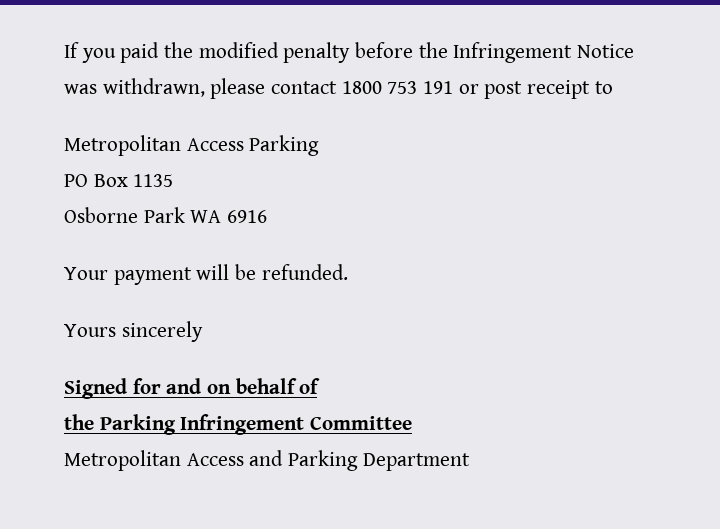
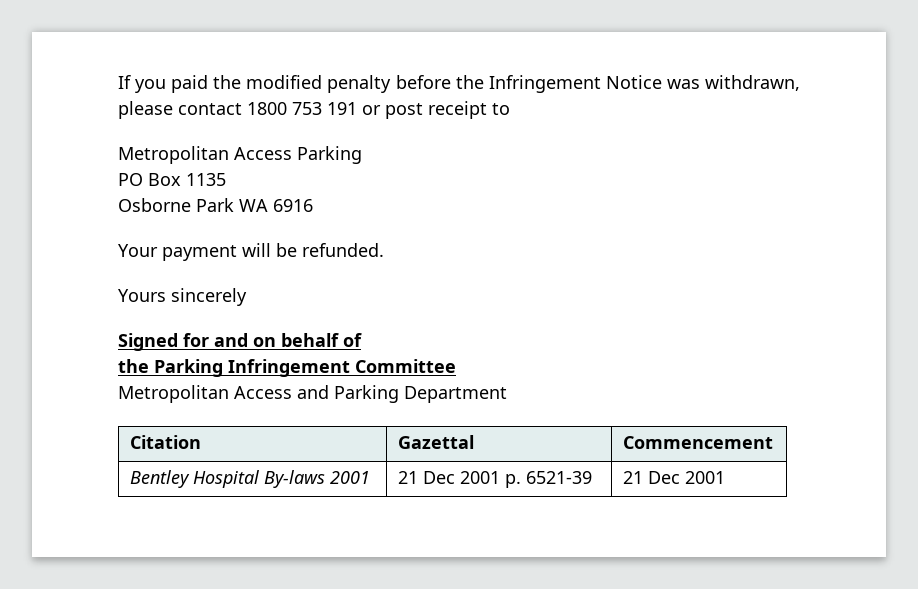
(470, 462) none -> [130,435,202,449] [398,435,475,449] [623,436,774,449] [130,470,371,488] [398,471,593,488] [623,471,726,484] // Citation | Gazettal | Commencement // Bentley Hospital By-laws 2001 | 21 Dec 2001 p. 6521-39 | 21 Dec 2001

